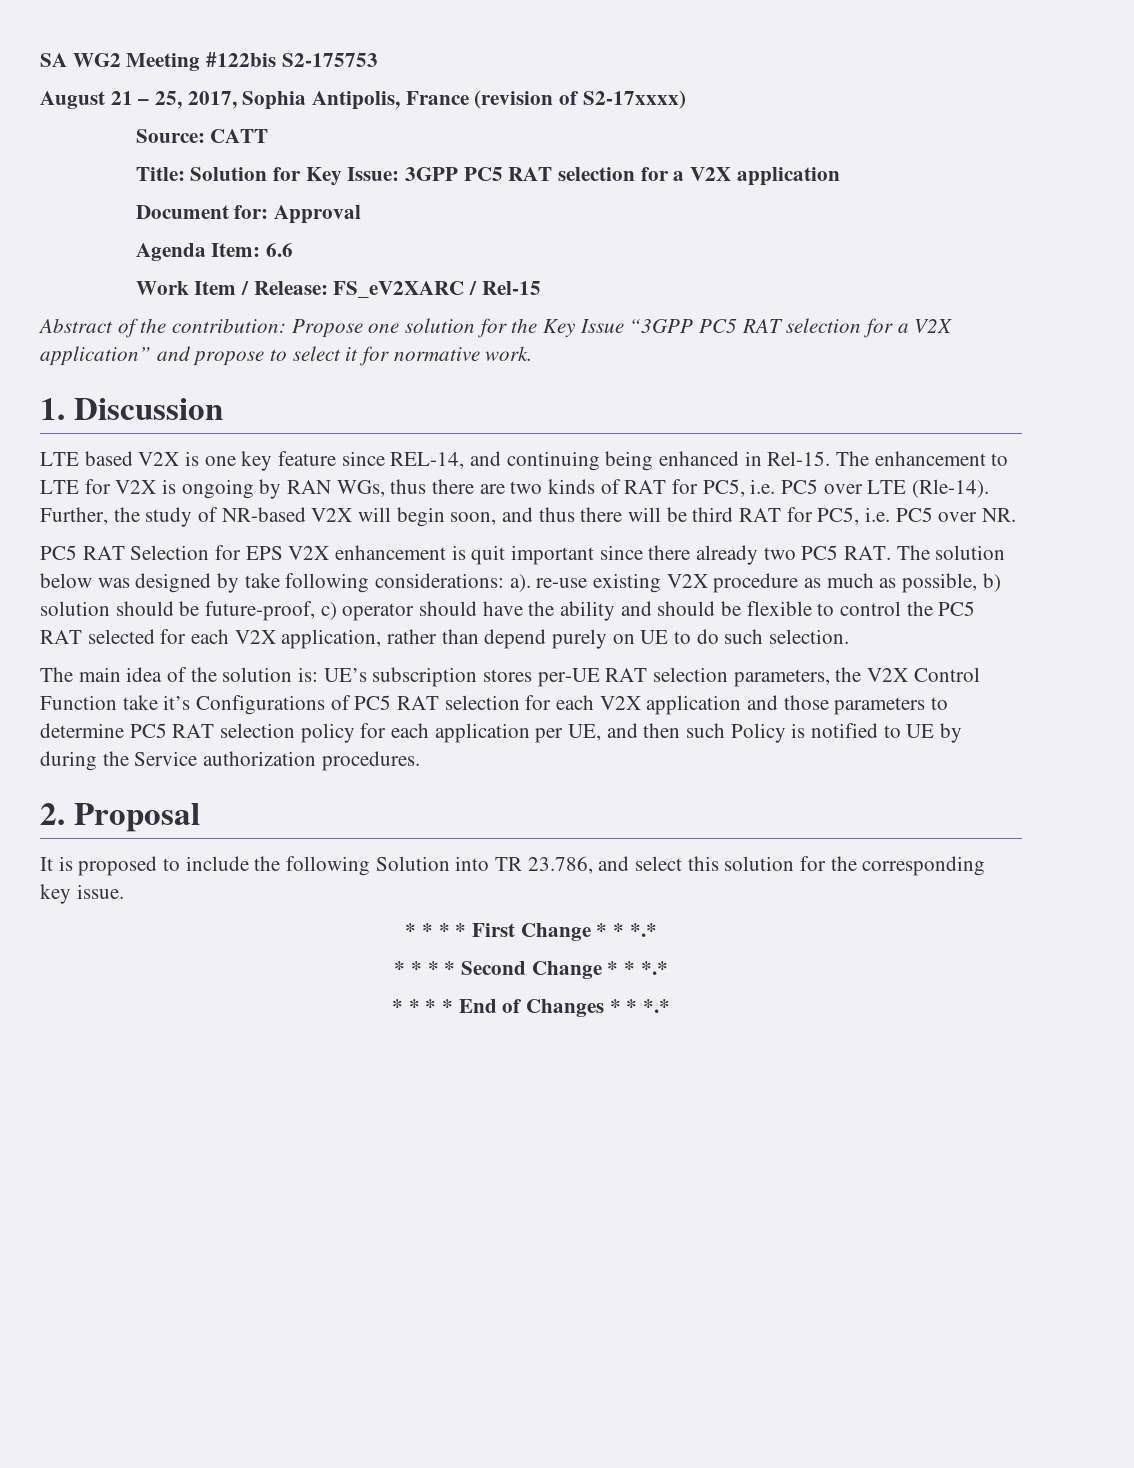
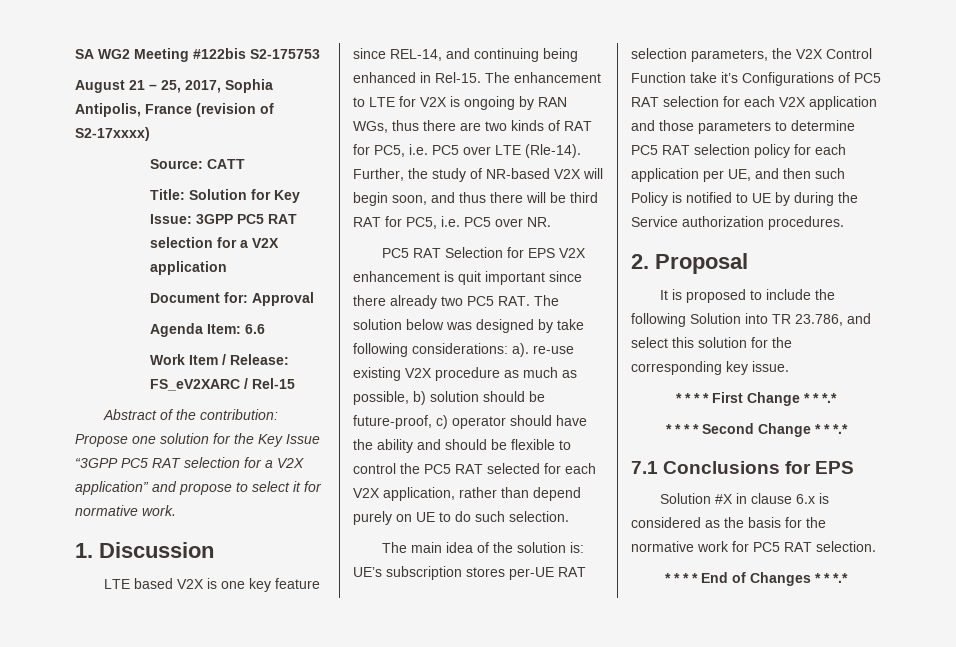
(668, 968) none -> [631,461,855,474] [659,493,829,504] [631,517,826,528] [631,541,876,552] // 7.1 Conclusions for EPS // Solution #X in clause 6.x is considered as the basis for the normative work for PC5 RAT selection.

